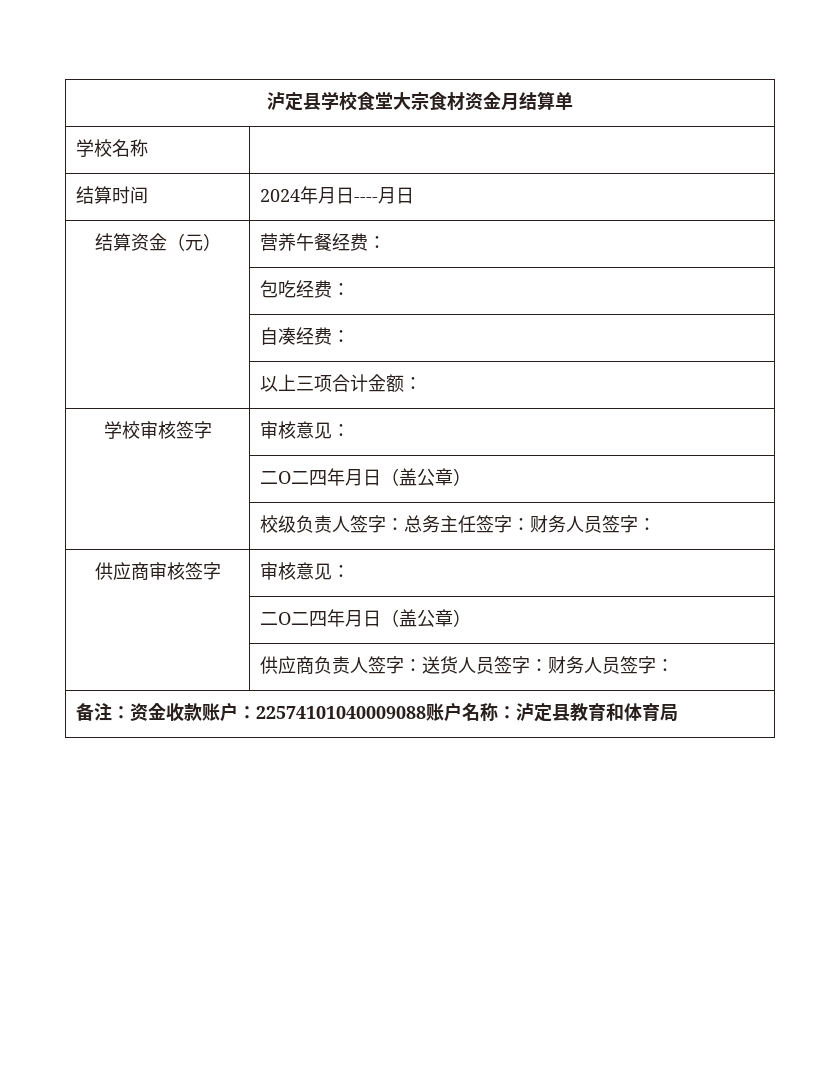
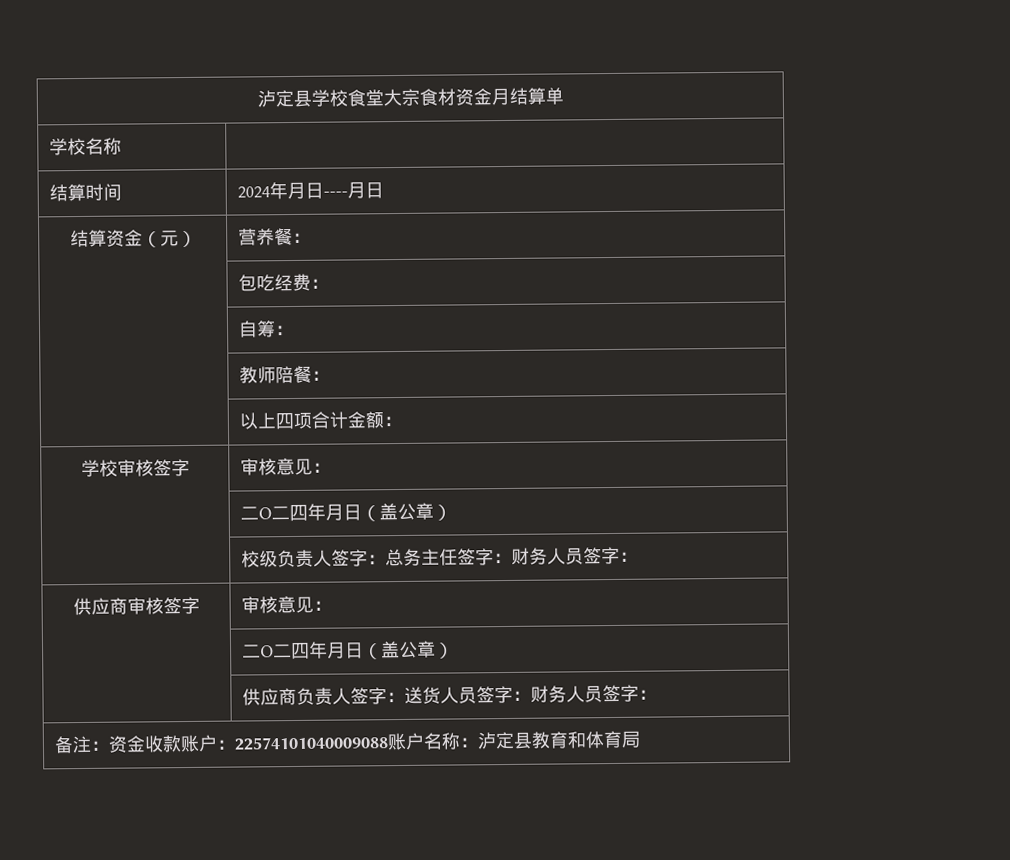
[295,233,368,251] 午餐经费 -> [273,227,293,246] 餐
[277,327,332,345] 凑经费 -> [255,320,294,338] [238,365,312,384] 筹： // | 教师陪餐
[295,376,314,391] 三 -> [274,412,294,430] 四

